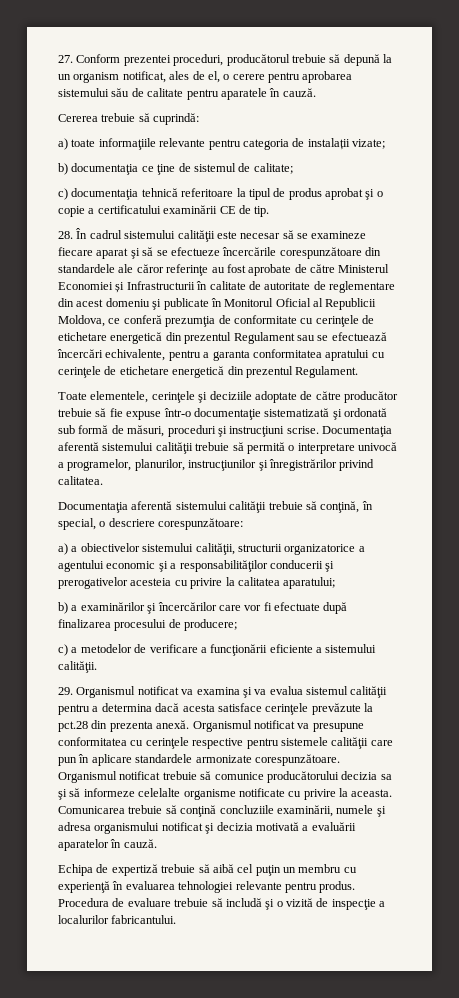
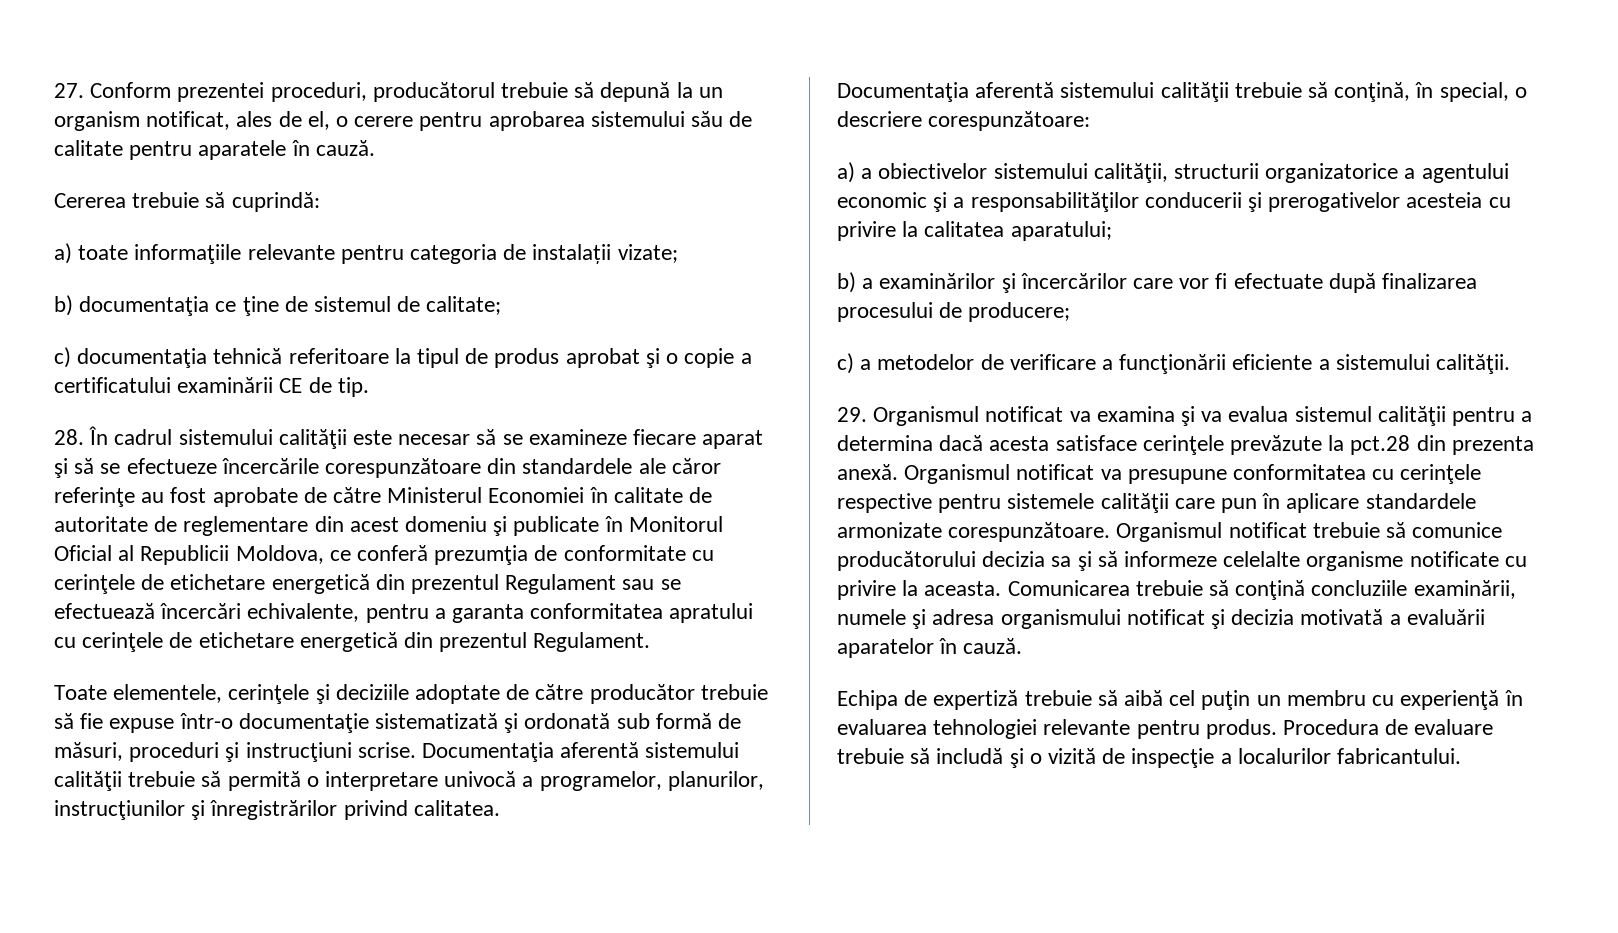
[115,281,195,293] și Infrastructurii -> (585, 495) none

